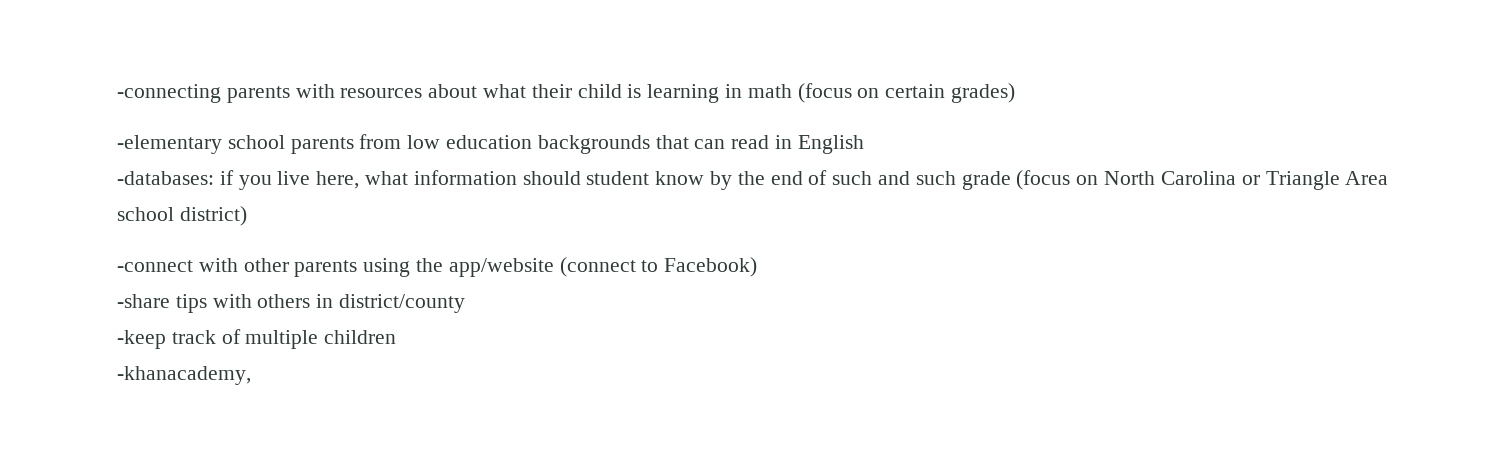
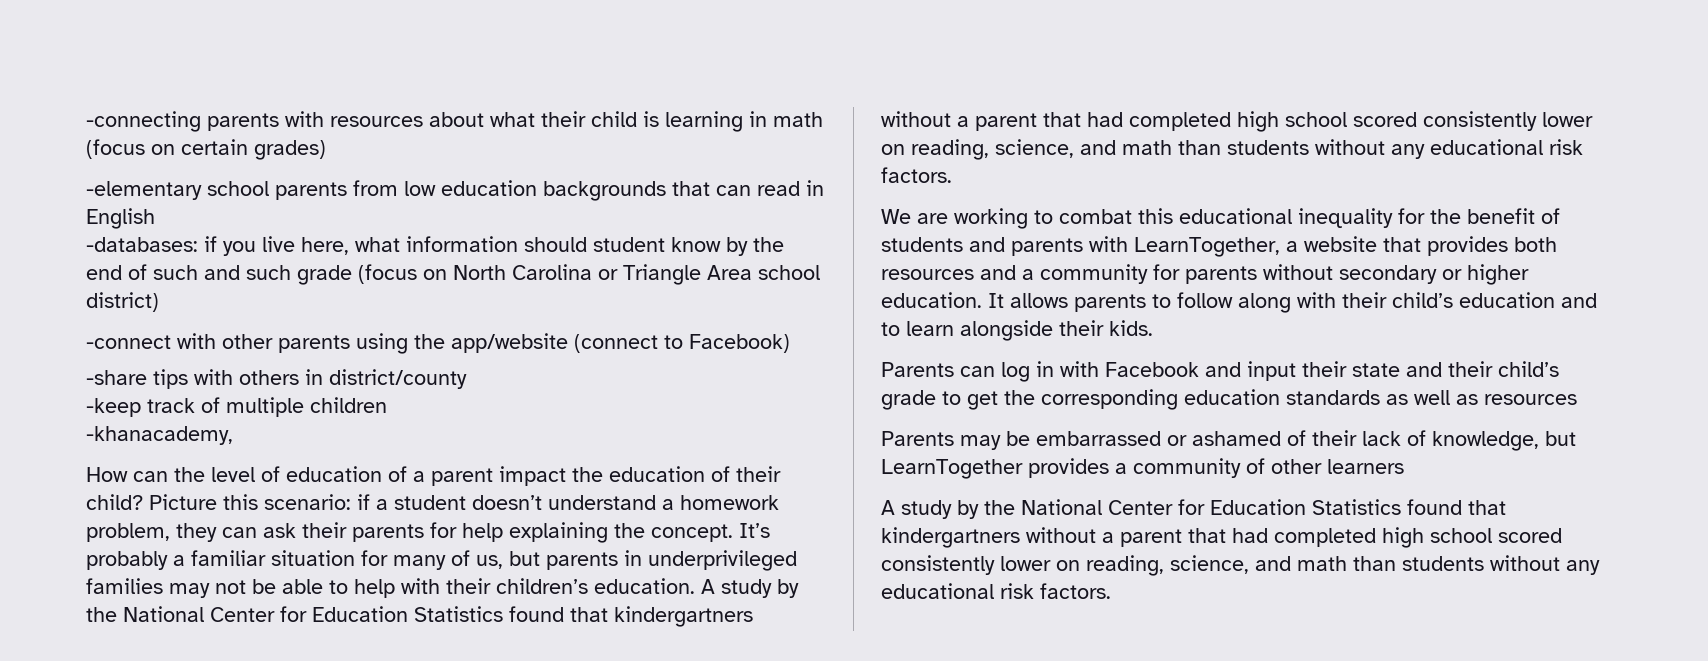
(251, 375) none -> [86,466,781,486] [86,494,779,510] [86,522,770,543] [86,550,797,571] [86,578,799,598] [86,606,753,627] [881,111,1593,132] [881,139,1583,160] [881,167,952,183] [881,208,1560,229] [881,236,1557,257] [881,264,1529,285] [881,292,1597,313] [881,320,1153,341] [881,361,1559,382] [881,389,1577,410] [881,430,1576,451] [881,458,1404,479] [881,499,1506,519] [881,527,1562,548] [881,555,1600,576] [881,583,1111,599] // How can the level of education of a parent impact the education of their child? Picture this scenario: if a student doesn’t understand a homework problem, they can ask their parents for help explaining the concept. It’s probably a familiar situation for many of us, but parents in underprivileged families may not be able to help with their children’s education. A study by the National Center for Education Statistics found that kindergartners without a parent that had completed high school scored consistently lower on reading, science, and math than students without any educational risk factors. // We are working to combat this educational inequality for the benefit of students and parents with LearnTogether, a website that provides both resources and a community for parents without secondary or higher education. It allows parents to follow along with their child’s education and to learn alongside their kids. // Parents can log in with Facebook and input their state and their child’s grade to get the corresponding education standards as well as resources // Parents may be embarrassed or ashamed of their lack of knowledge, but LearnTogether provides a community of other learners // A study by the National Center for Education Statistics found that kindergartners without a parent that had completed high school scored consistently lower on reading, science, and math than students without any educational risk factors.

